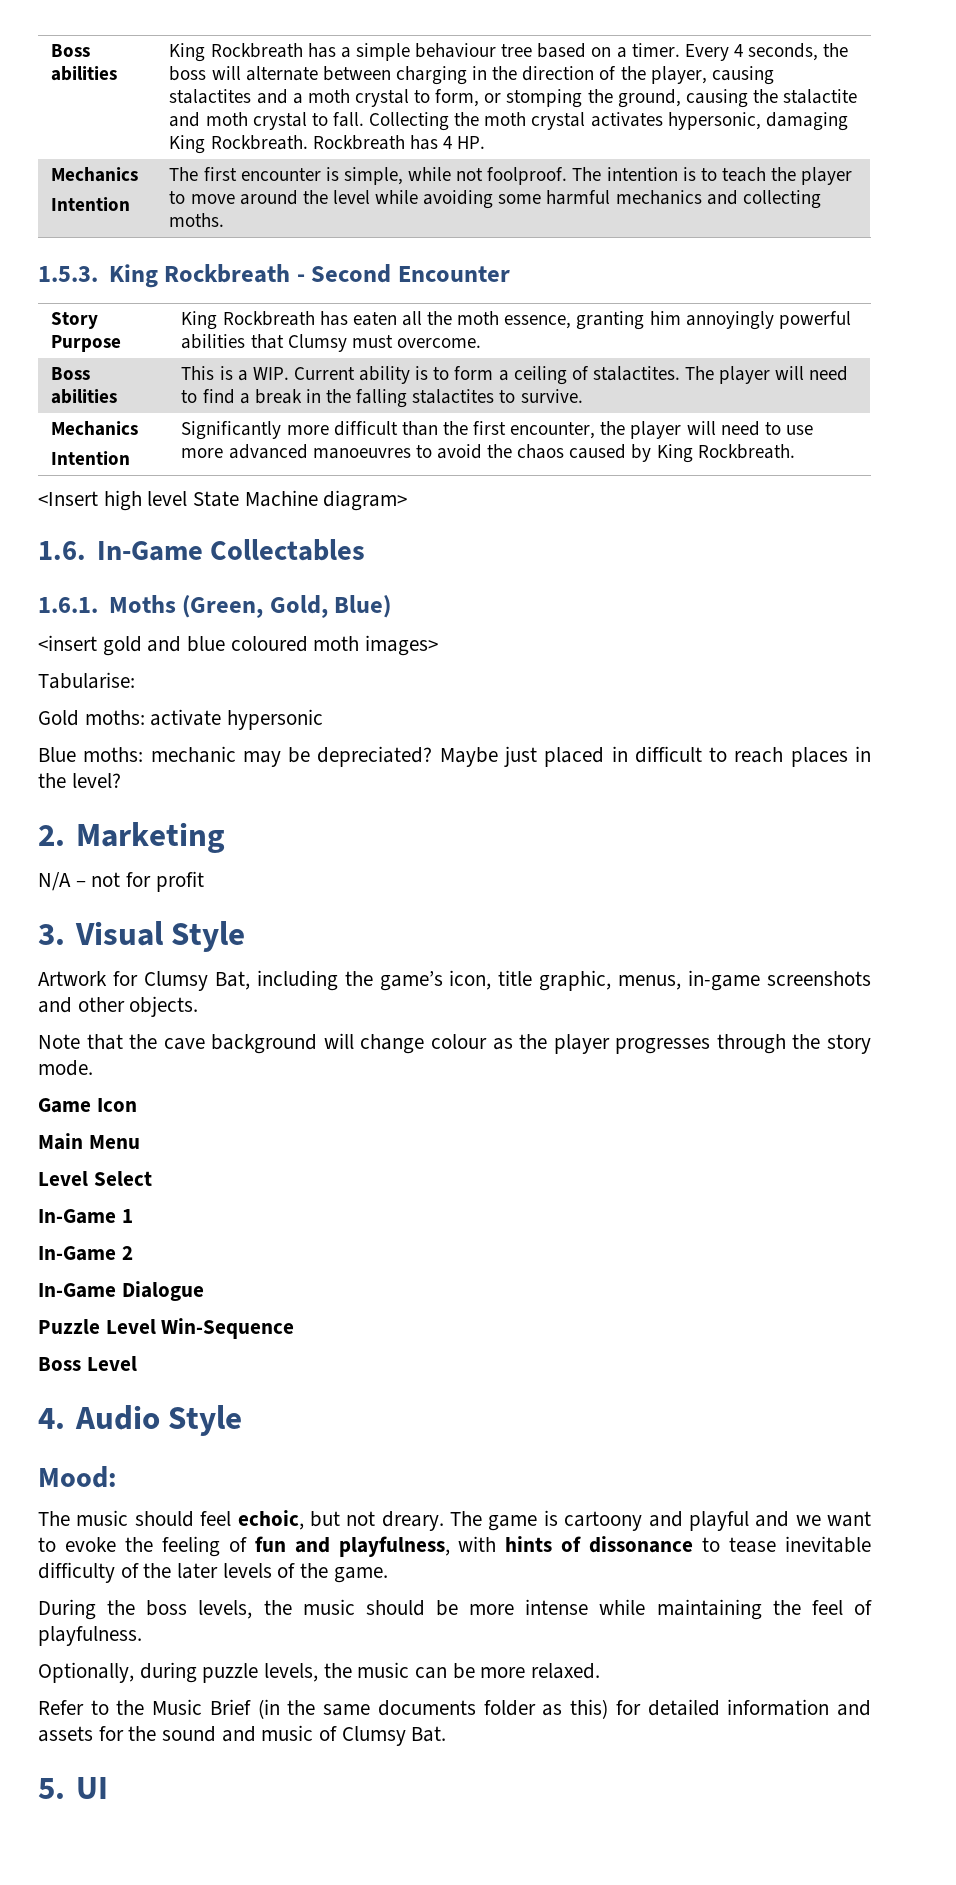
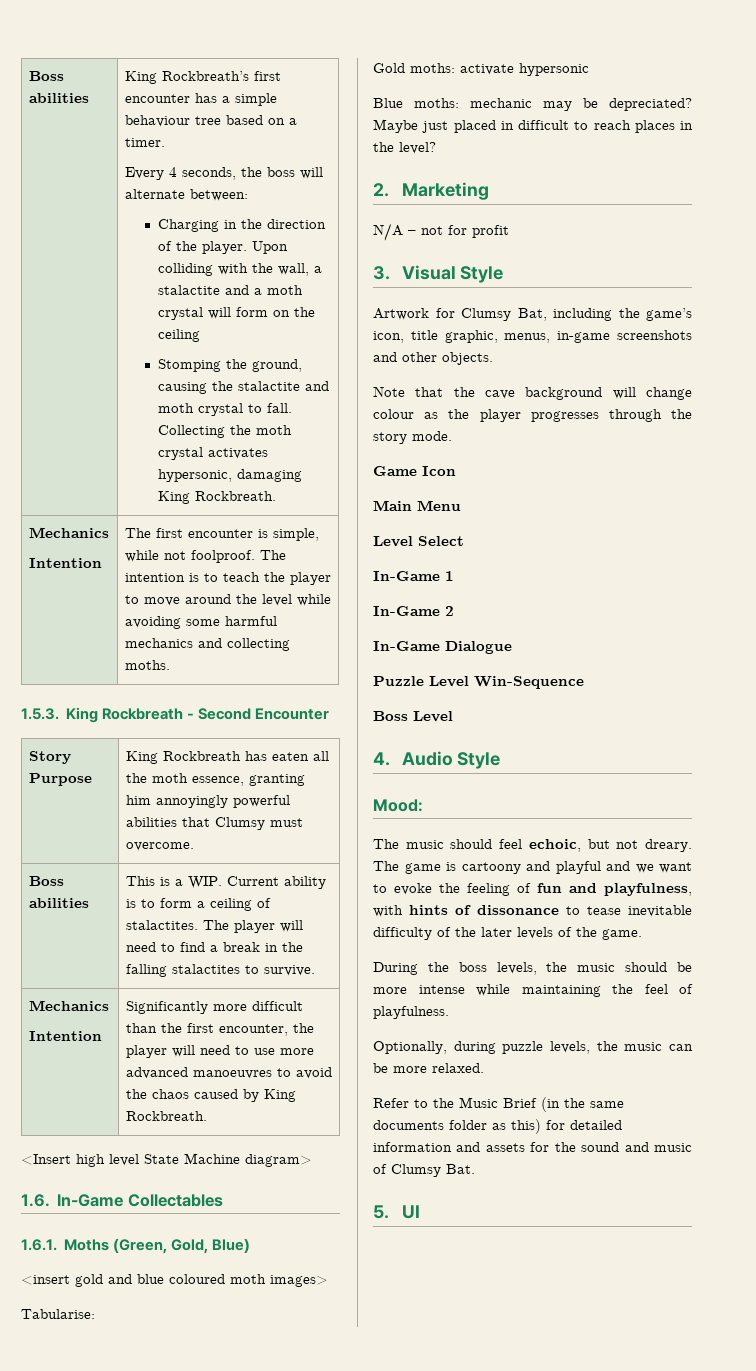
[210,43,303,58] Rockbreath -> [161,71,281,81] [124,94,190,103] Rockbreath’s first encounter
(680, 50) none -> (165, 142) //
[322,66,467,85] between charging -> [189,189,248,201] [157,219,219,232] between: // Charging
[650,66,774,85] [169,89,583,108] player, causing stalactites and a moth crystal to form, or stomping -> [201,241,288,254] [157,263,322,276] [157,285,303,295] [157,307,315,320] [157,329,200,342] [157,359,221,372] player. Upon colliding with the wall, a stalactite and a moth crystal will form on the ceiling // Stomping
[312,135,486,150] Rockbreath has 4 HP. -> (276, 496) none

